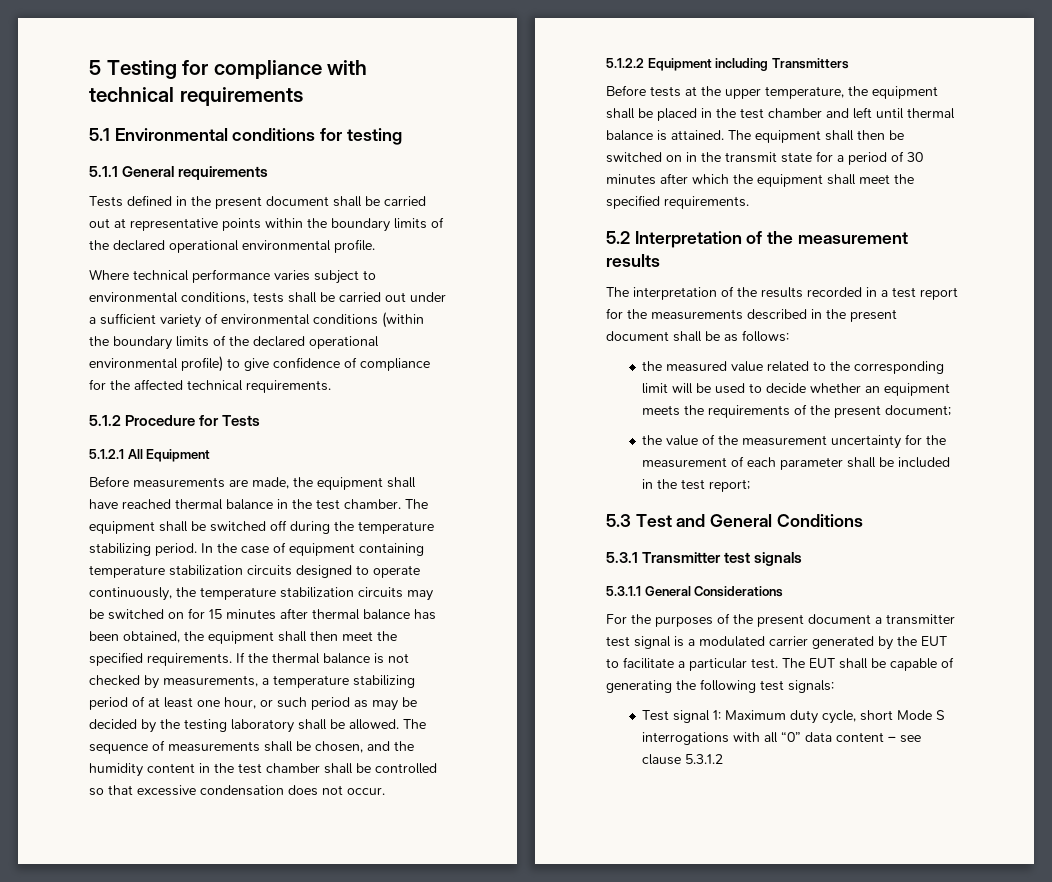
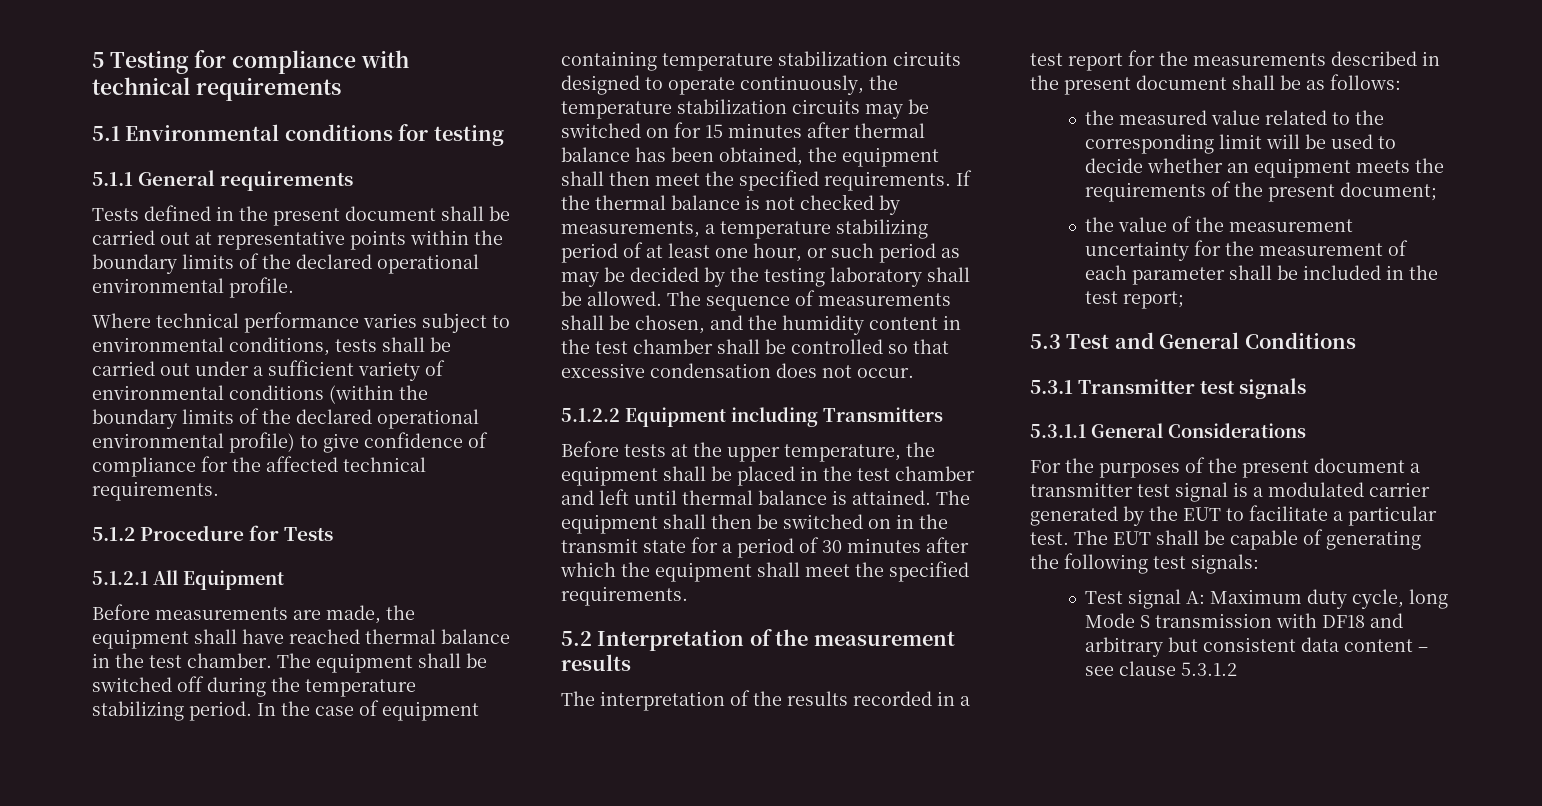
[713,710,722,720] 1: -> [1185,591,1205,604] A:
[860,710,894,721] short -> [1408,589,1448,609] long
[642,731,802,745] interrogations with all “0” -> [1154,613,1403,628] [1084,637,1296,657] transmission with DF18 and arbitrary but consistent

